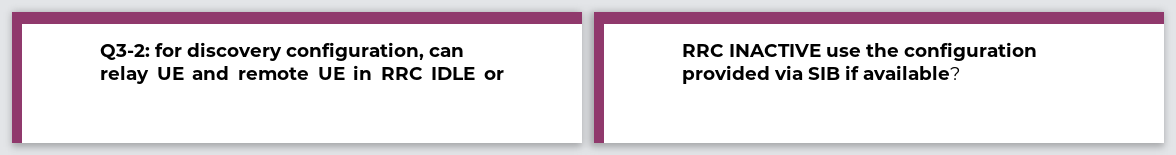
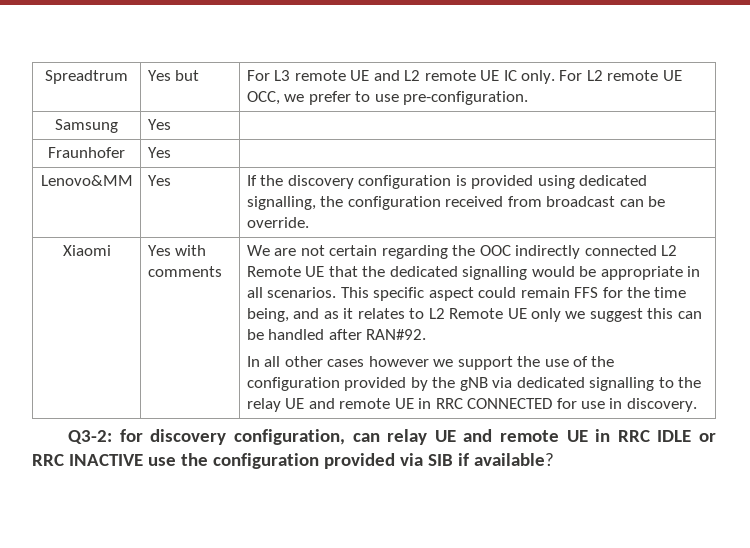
(100, 52) none -> [45,70,128,84] [147,70,200,81] [246,70,682,84] [246,91,529,105] [55,119,118,133] [147,119,171,130] [48,147,125,158] [147,147,171,158] [40,175,133,186] [147,175,171,186] [246,175,648,189] [246,196,666,210] [246,217,309,228] [62,245,111,256] [147,245,207,256] [147,266,222,277] [246,245,677,259] [246,266,700,280] [246,287,687,301] [246,308,702,322] [246,329,427,340] [246,356,615,370] [246,377,701,391] [246,398,697,412] Spreadtrum | Yes but | For L3 remote UE and L2 remote UE IC only. For L2 remote UE OCC, we prefer to use pre-configuration. // Samsung | Yes | // Fraunhofer | Yes | // Lenovo&MM | Yes | If the discovery configuration is provided using dedicated signalling, the configuration received from broadcast can be override. // Xiaomi | Yes with comments | We are not certain regarding the OOC indirectly connected L2 Remote UE that the dedicated signalling would be appropriate in all scenarios. This specific aspect could remain FFS for the time being, and as it relates to L2 Remote UE only we suggest this can be handled after RAN#92. // In all other cases however we support the use of the configuration provided by the gNB via dedicated signalling to the relay UE and remote UE in RRC CONNECTED for use in discovery. //

